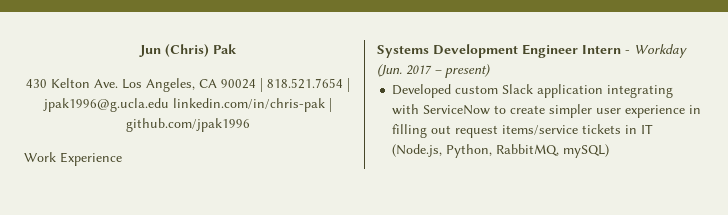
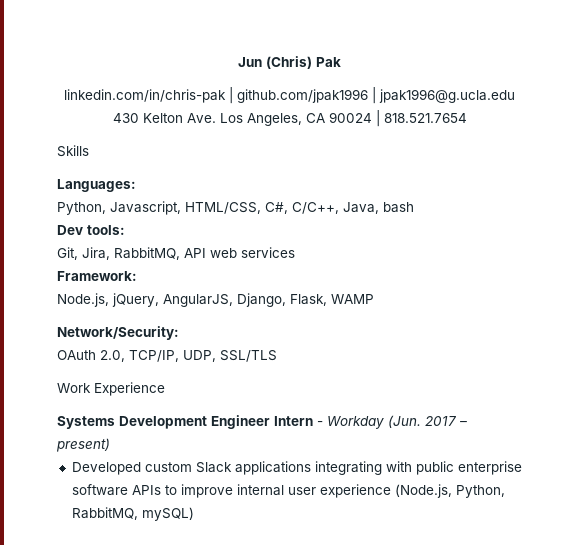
(237, 49) none -> [64,87,515,104] linkedin.com/in/chris-pak | github.com/jpak1996 | jpak1996@g.ucla.edu
[346,78,350,92] [42,98,332,112] [125,118,250,132] | jpak1996@g.ucla.edu linkedin.com/in/chris-pak | github.com/jpak1996 -> [57,145,89,157] [57,179,136,192] [57,201,414,215] [57,225,125,235] [57,247,295,260] [57,271,137,281] [57,293,374,307] [57,326,179,340] [57,350,277,362] // Skills // Languages: // Python, Javascript, HTML/CSS, C#, C/C++, Java, bash // Dev tools: // Git, Jira, RabbitMQ, API web services // Framework: // Node.js, jQuery, AngularJS, Django, Flask, WAMP // Network/Security: // OAuth 2.0, TCP/IP, UDP, SSL/TLS
[537,84,604,98] application -> [234,461,311,475] applications
[423,104,702,118] [392,124,654,138] ServiceNow to create simpler user experience in filling out request items/service tickets in IT -> [415,461,522,475] [71,484,391,498] public enterprise software APIs to improve internal user experience

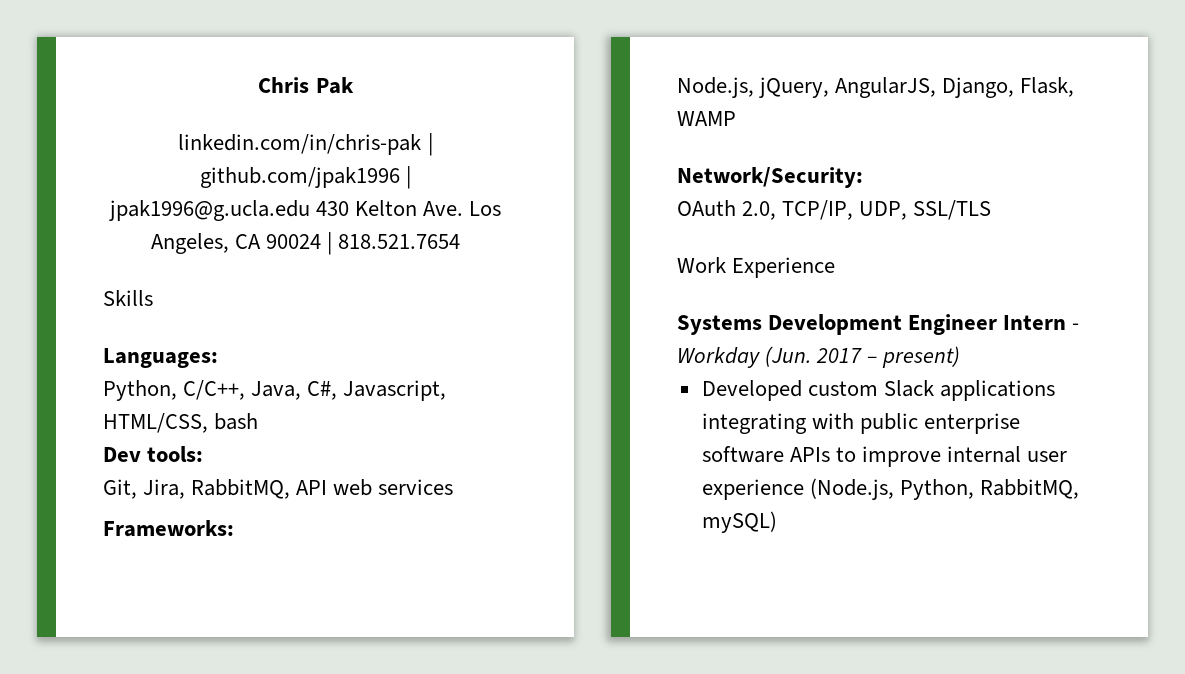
[238,56,312,69] Jun (Chris) -> [258,77,310,93] Chris
[110,201,379,215] Javascript, HTML/CSS, C#, C/C++, Java, -> [183,380,447,401] [103,413,208,433] C/C++, Java, C#, Javascript, HTML/CSS,
[57,271,137,281] Framework: -> [103,520,234,537] Frameworks:

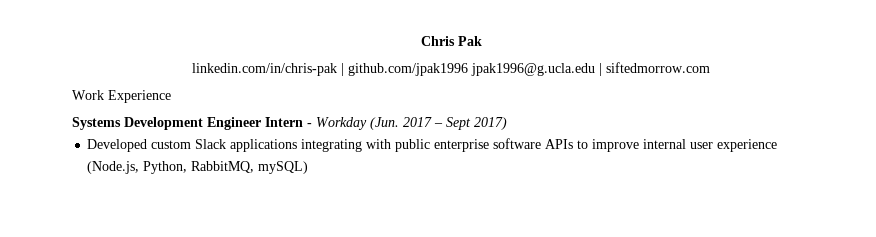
[406,166,412,189] [108,200,502,221] [150,232,461,255] [103,290,153,306] [103,348,218,368] [103,380,447,401] [103,413,259,433] [103,446,204,462] [103,479,454,499] [103,520,234,537] [677,77,1075,98] [677,111,736,126] [677,167,863,188] [677,200,992,220] | jpak1996@g.ucla.edu 430 Kelton Ave. Los Angeles, CA 90024 | 818.521.7654 // Skills // Languages: // Python, C/C++, Java, C#, Javascript, HTML/CSS, bash // Dev tools: // Git, Jira, RabbitMQ, API web services // Frameworks: // Node.js, jQuery, AngularJS, Django, Flask, WAMP // Network/Security: // OAuth 2.0, TCP/IP, UDP, SSL/TLS -> [471,62,710,76] jpak1996@g.ucla.edu | siftedmorrow.com
[882,346,961,368] present) -> [446,117,507,130] Sept 2017)

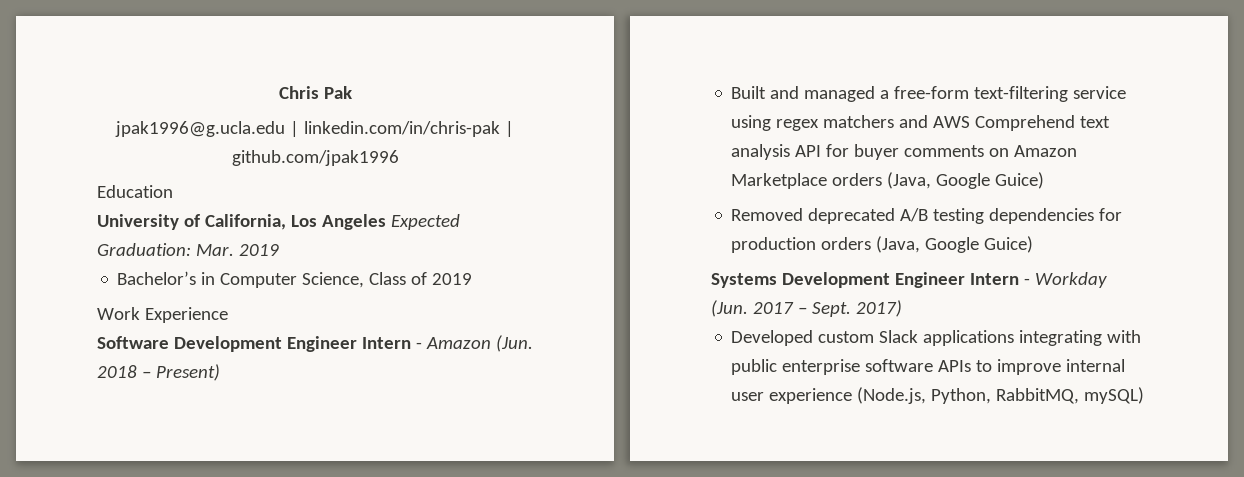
(482, 41) none -> [115,121,300,137] jpak1996@g.ucla.edu |
[471,62,710,76] [72,90,171,103] jpak1996@g.ucla.edu | siftedmorrow.com // Work Experience -> [97,185,173,198] [97,214,460,230] [97,243,279,256] [117,271,473,288] [97,307,228,323] [97,335,533,352] [97,364,220,381] [731,86,1127,102] [731,115,1111,131] [731,144,1078,160] [731,172,1045,189] [731,208,1123,224] [731,236,1034,253] // Education // University of California, Los Angeles Expected Graduation: Mar. 2019 // Bachelor’s in Computer Science, Class of 2019 // Work Experience // Software Development Engineer Intern - Amazon (Jun. 2018 – Present) // Built and managed a free-form text-filtering service using regex matchers and AWS Comprehend text analysis API for buyer comments on Amazon Marketplace orders (Java, Google Guice) // Removed deprecated A/B testing dependencies for production orders (Java, Google Guice)
[446,117,471,130] Sept -> [811,302,851,317] Sept.

